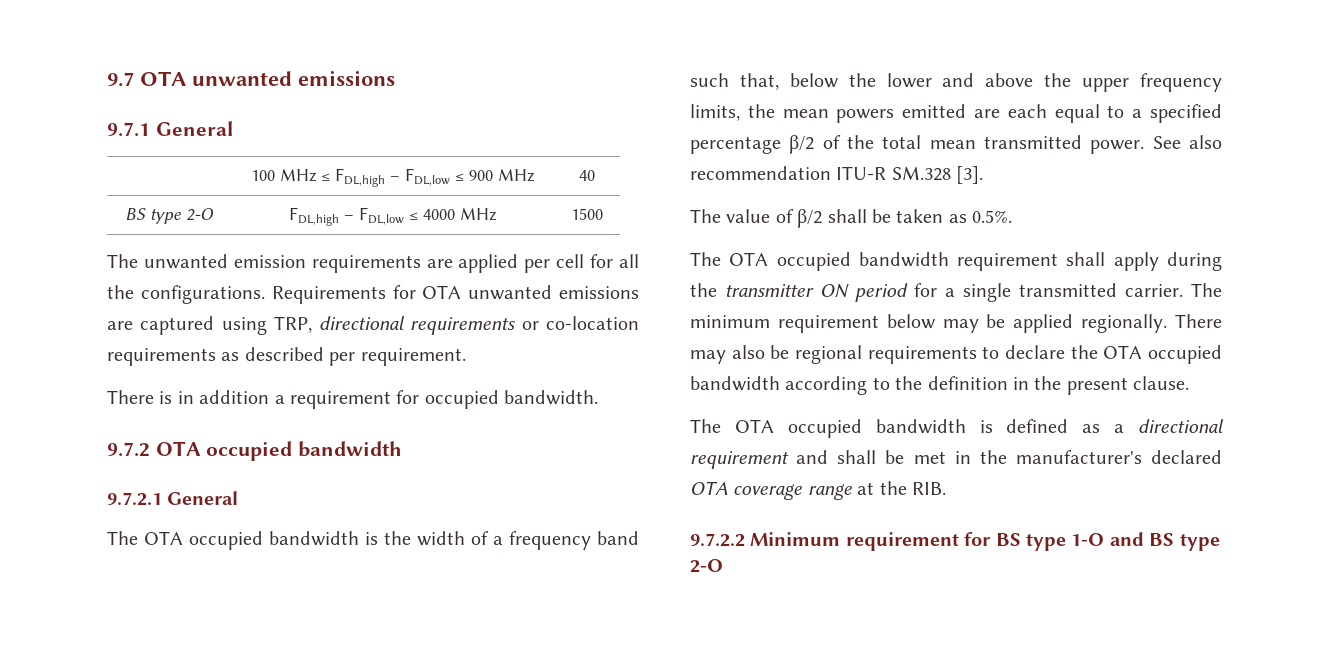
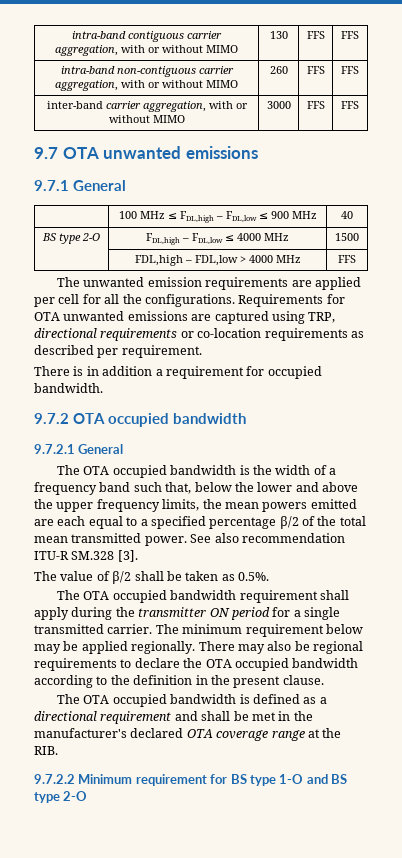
(107, 79) none -> [72,31,223,42] [55,45,239,56] [269,31,288,39] [306,31,325,39] [341,31,359,39] [60,66,234,77] [55,80,239,91] [269,66,288,74] [306,66,325,74] [341,66,359,74] [46,101,248,112] [108,115,185,123] [266,101,291,109] [306,101,325,109] [341,101,359,109] intra-band contiguous carrier aggregation, with or without MIMO | 130 | FFS | FFS // intra-band non-contiguous carrier aggregation, with or without MIMO | 260 | FFS | FFS // inter-band carrier aggregation, with or without MIMO | 3000 | FFS | FFS //
(603, 214) none -> [134,255,301,266] [338,255,356,263] // | FDL,high – FDL,low > 4000 MHz | FFS

